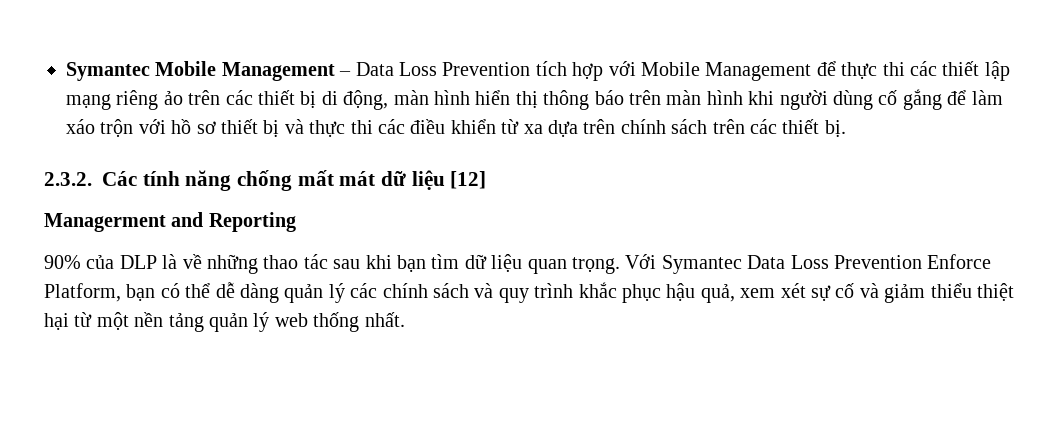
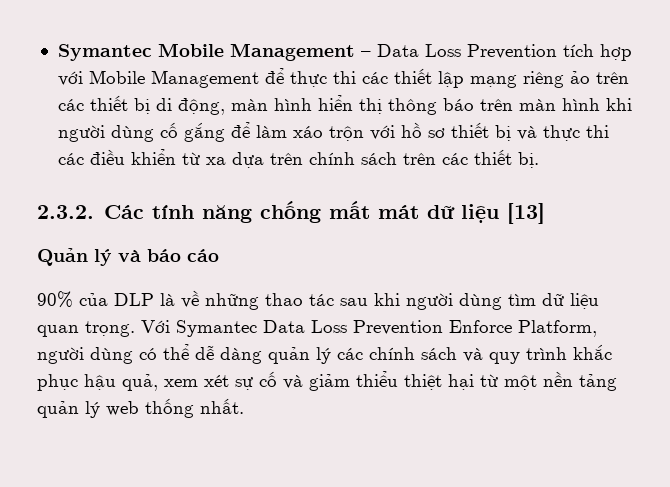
[450,171,487,189] [44,212,296,232] [12] // Managerment and Reporting -> [506,203,545,224] [37,248,219,266] [13] // Quản lý và báo cáo
[396,255,426,272] bạn -> [406,293,502,310] người dùng
[126,284,156,301] bạn -> [37,347,133,364] người dùng

